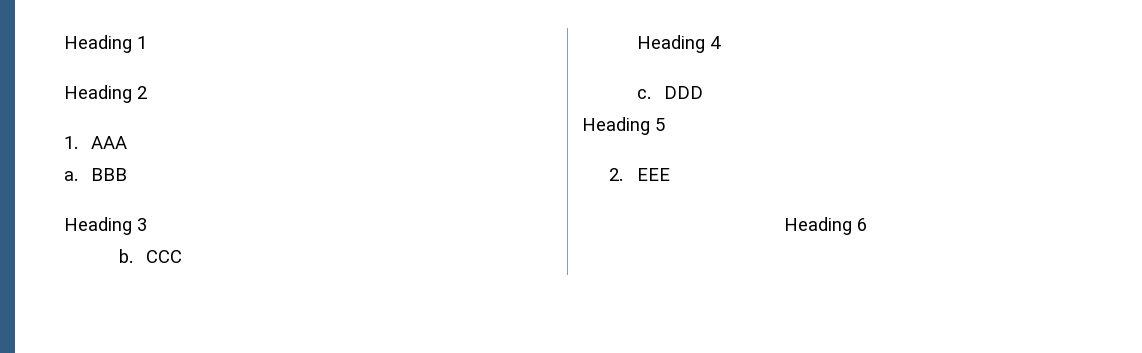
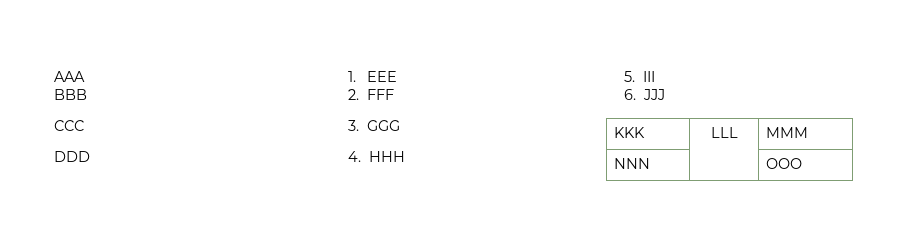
[64,35,147,53] [64,85,147,103] [64,136,78,149] Heading 1 // Heading 2 // 1. -> (54, 76) none
[64,171,78,181] a. -> (85, 76) none
[64,217,147,235] [118,249,182,263] [636,35,721,53] [636,86,703,99] [582,117,665,135] [609,168,670,181] [784,217,867,235] Heading 3 // b. CCC // Heading 4 // c. DDD // Heading 5 // 2. EEE // Heading 6 -> [54,120,84,131] [54,151,90,162] [348,71,397,82] [348,89,394,100] [348,120,400,131] [348,151,405,162] [624,71,655,82] [624,89,665,100] [613,127,645,138] [710,127,738,138] [765,127,808,138] [613,158,650,169] [765,158,802,169] CCC // DDD // 1. EEE // 2. FFF // 3. GGG // 4. HHH // 5. III // 6. JJJ // KKK | LLL | MMM // NNN | | OOO

